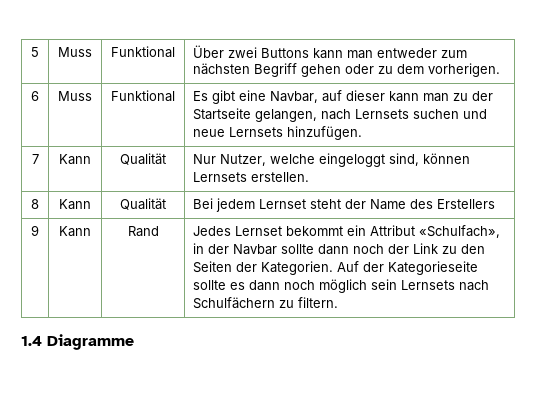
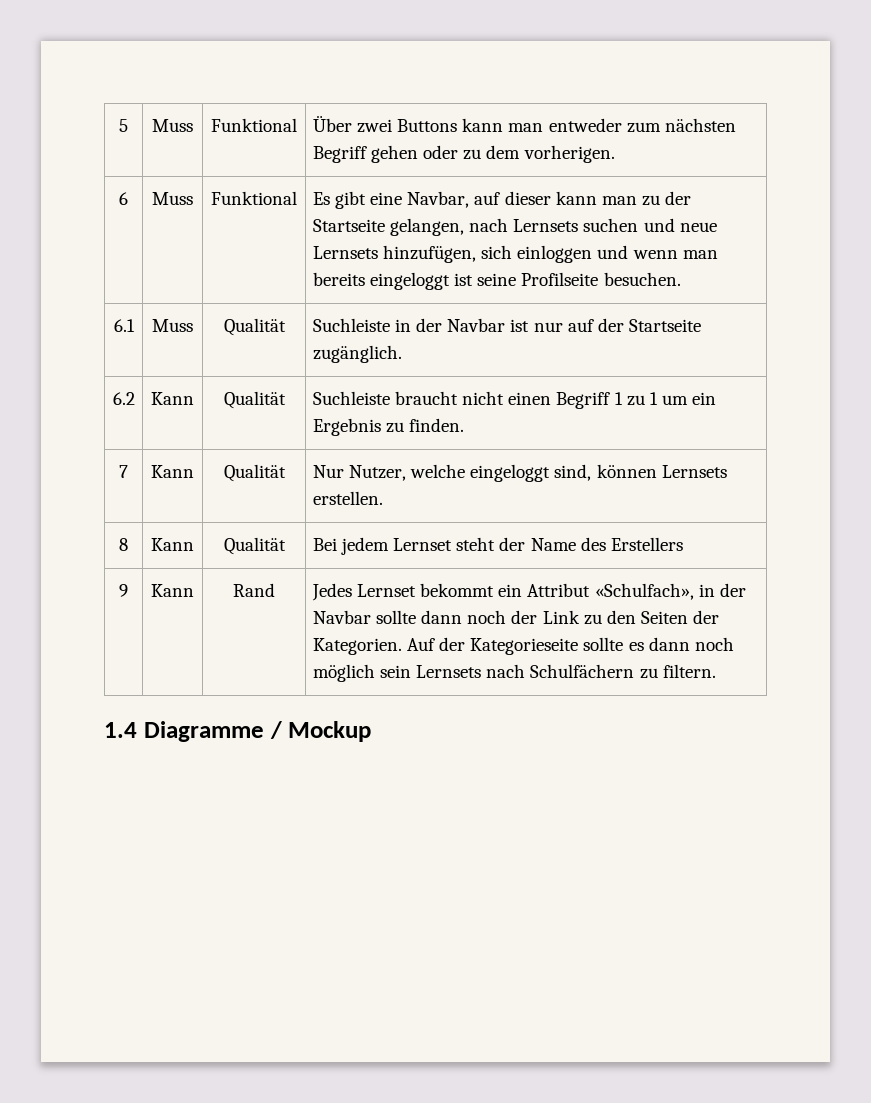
[287,126,363,140] hinzufügen. -> [382,245,718,263] [312,272,681,290] [113,319,135,332] [152,319,193,332] [223,318,286,336] [312,318,701,332] [312,345,402,363] [112,392,135,405] [151,392,194,405] [223,391,286,409] [312,391,717,409] [312,418,465,436] hinzufügen, sich einloggen und wenn man bereits eingeloggt ist seine Profilseite besuchen. // 6.1 | Muss | Qualität | Suchleiste in der Navbar ist nur auf der Startseite zugänglich. // 6.2 | Kann | Qualität | Suchleiste braucht nicht einen Begriff 1 zu 1 um ein Ergebnis zu finden.
(134, 342) none -> [269,721,372,742] / Mockup

